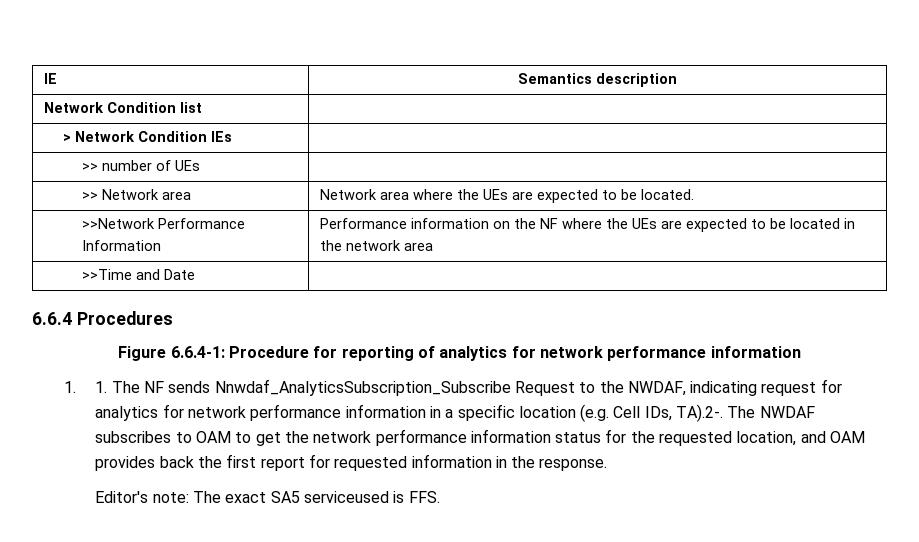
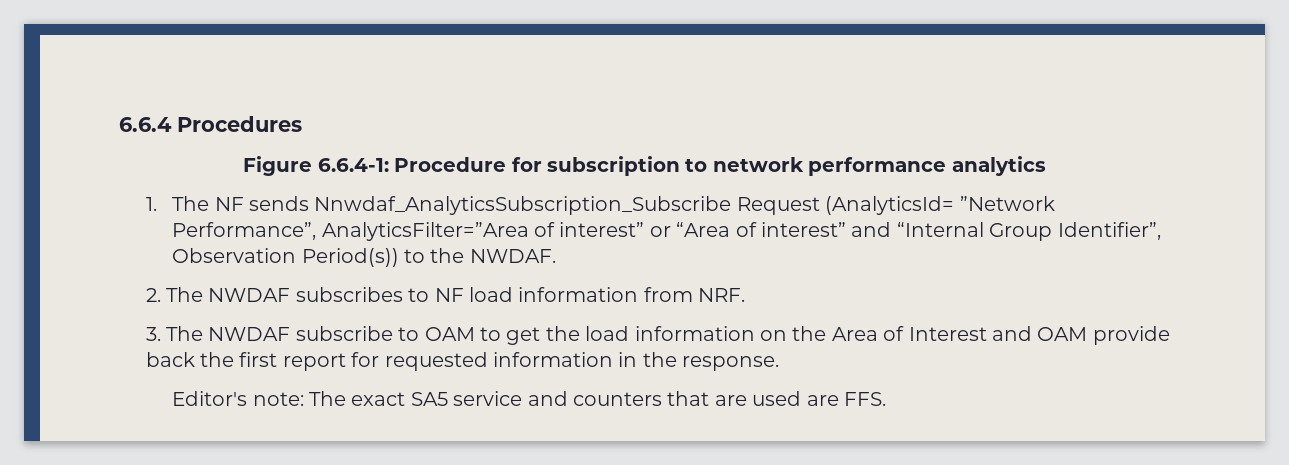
[43,73,57,84] [518,73,677,87] [43,102,202,113] [62,131,232,142] [81,160,200,171] [81,189,191,200] [319,189,694,203] [81,218,245,229] [81,240,161,251] [319,218,855,232] [319,240,433,251] [81,269,195,280] IE | Semantics description // Network Condition list | // > Network Condition IEs | // >> number of UEs | // >> Network area | Network area where the UEs are expected to be located. // >>Network Performance Information | Performance information on the NF where the UEs are expected to be located in the network area // >>Time and Date | // -> (119, 124) none
[341,346,801,361] [63,381,108,393] reporting of analytics for network performance information // 1. 1. -> [546,156,1046,176] [145,197,157,211] subscription to network performance analytics // 1.
[579,379,842,396] [95,404,815,422] [95,429,797,446] to the NWDAF, indicating request for analytics for network performance information in a specific location (e.g. Cell IDs, TA).2-. The NWDAF subscribes to OAM to get the network performance information status for the requested location, -> [825,196,1055,215] [172,222,1161,241] [172,248,556,267] [145,287,746,302] [145,326,987,345] (AnalyticsId= ”Network Performance”, AnalyticsFilter=”Area of interest” or “Area of interest” and “Internal Group Identifier”, Observation Period(s)) to the NWDAF. // 2. The NWDAF subscribes to NF load information from NRF. // 3. The NWDAF subscribe to OAM to get the load information on the Area of Interest
[95,456,156,471] provides -> [1092,326,1170,345] provide
[303,491,405,503] serviceused is -> [453,391,839,406] service and counters that are used are

